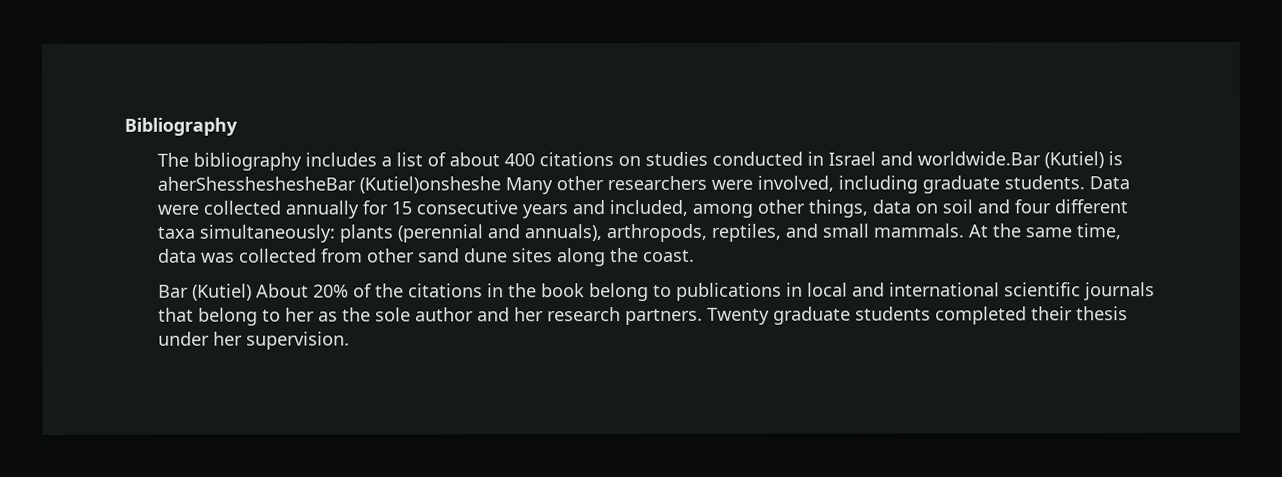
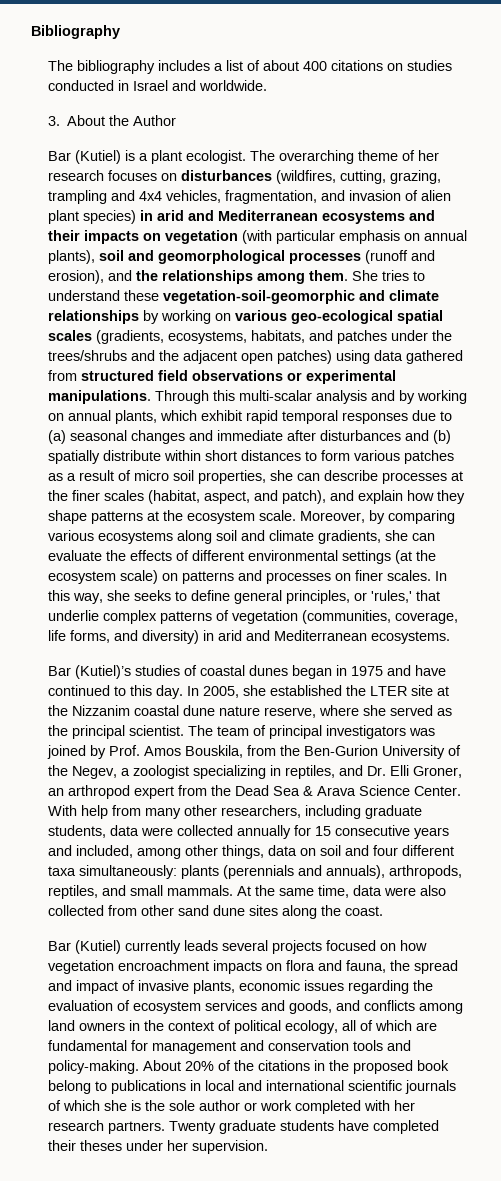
[917,151,1124,169] [157,175,1131,195] worldwide.Bar (Kutiel) is aherShessheshesheBar (Kutiel)onsheshe Many other researchers were involved, including graduate students. Data -> [199,80,268,91] [48,115,177,126] [48,150,440,164] [48,170,442,184] [48,190,452,204] [48,210,436,224] [48,230,468,244] [48,250,436,264] [48,270,426,284] [48,290,440,304] [48,310,444,324] [48,330,453,344] [48,350,464,364] [48,370,397,384] [48,390,468,404] [48,410,453,424] [48,430,452,444] [48,450,455,464] [48,470,464,484] [48,490,466,504] [48,510,456,524] [48,530,436,544] [48,550,437,564] [48,570,448,584] [48,590,441,604] [48,610,459,624] [48,630,451,644] [48,665,447,679] [48,685,450,699] [48,705,453,718] [48,725,436,739] [47,745,462,759] [48,765,463,779] [48,785,462,799] [48,805,423,819] [48,825,140,838] worldwide. // 3. About the Author // Bar (Kutiel) is a plant ecologist. The overarching theme of her research focuses on disturbances (wildfires, cutting, grazing, trampling and 4x4 vehicles, fragmentation, and invasion of alien plant species) in arid and Mediterranean ecosystems and their impacts on vegetation (with particular emphasis on annual plants), soil and geomorphological processes (runoff and erosion), and the relationships among them. She tries to understand these vegetation-soil-geomorphic and climate relationships by working on various geo-ecological spatial scales (gradients, ecosystems, habitats, and patches under the trees/shrubs and the adjacent open patches) using data gathered from structured field observations or experimental manipulations. Through this multi-scalar analysis and by working on annual plants, which exhibit rapid temporal responses due to (a) seasonal changes and immediate after disturbances and (b) spatially distribute within short distances to form various patches as a result of micro soil properties, she can describe processes at the finer scales (habitat, aspect, and patch), and explain how they shape patterns at the ecosystem scale. Moreover, by comparing various ecosystems along soil and climate gradients, she can evaluate the effects of different environmental settings (at the ecosystem scale) on patterns and processes on finer scales. In this way, she seeks to define general principles, or 'rules,' that underlie complex patterns of vegetation (communities, coverage, life forms, and diversity) in arid and Mediterranean ecosystems. // Bar (Kutiel)’s studies of coastal dunes began in 1975 and have continued to this day. In 2005, she established the LTER site at the Nizzanim coastal dune nature reserve, where she served as the principal scientist. The team of principal investigators was joined by Prof. Amos Bouskila, from the Ben-Gurion University of the Negev, a zoologist specializing in reptiles, and Dr. Elli Groner, an arthropod expert from the Dead Sea & Arava Science Center. With help from many other researchers, including graduate students, data
[397,224,485,243] (perennial -> [223,865,295,879] (perennials
[201,252,236,263] was -> [384,885,447,896] were also
(253, 292) none -> [125,940,428,954] [48,960,459,974] [48,980,434,994] [48,1000,464,1014] [48,1020,438,1034] [48,1040,412,1054] [48,1060,140,1074] currently leads several projects focused on how vegetation encroachment impacts on flora and fauna, the spread and impact of invasive plants, economic issues regarding the evaluation of ecosystem services and goods, and conflicts among land owners in the context of political ecology, all of which are fundamental for management and conservation tools and policy-making.
(538, 290) none -> [353,1060,414,1074] proposed
[158,307,511,326] that belong to her as the sole author and -> [48,1100,391,1114] of which she is the sole author or work completed with
(932, 313) none -> [338,1120,370,1131] have
[1076,306,1129,321] thesis -> [80,1140,123,1151] theses

